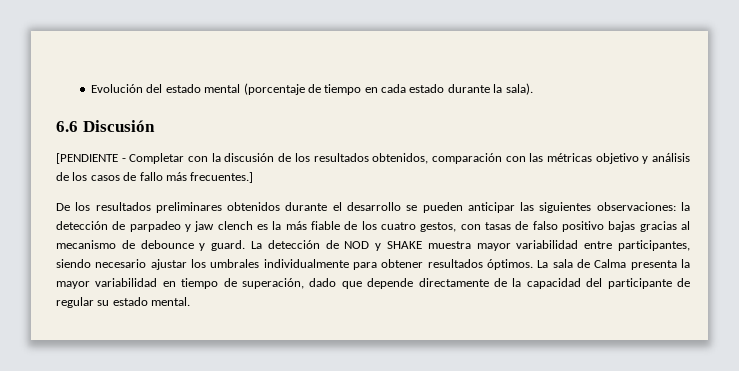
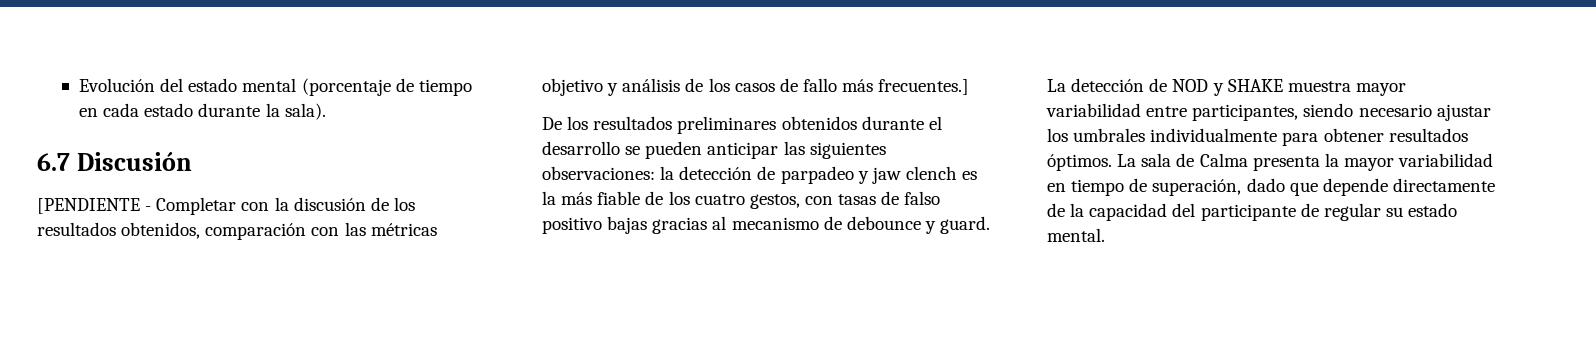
[56,121,78,132] 6.6 -> [37,153,70,171] 6.7

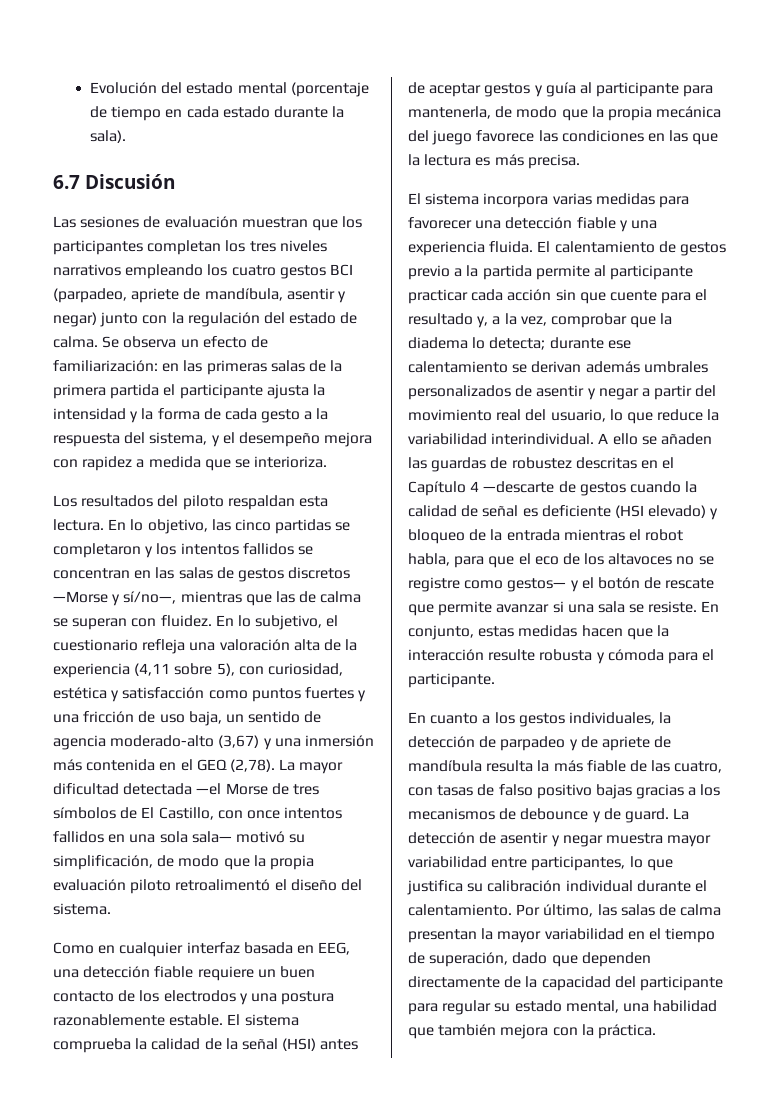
[37,197,415,215] [37,222,437,240] [542,78,970,96] [542,116,942,134] [542,141,886,159] [542,166,655,180] [PENDIENTE - Completar con la discusión de los resultados obtenidos, comparación con las métricas objetivo y análisis de los casos de fallo más frecuentes.] // De los resultados preliminares obtenidos durante el desarrollo se pueden anticipar las siguientes observaciones: -> [53,216,363,231] [53,240,327,255] [53,264,353,279] [53,288,346,303] [53,312,358,327] [53,336,268,348] [53,360,343,375] [53,384,325,399] [53,408,329,423] [53,432,373,447] [53,456,328,471] [53,495,328,510] [53,519,351,534] [53,543,313,558] [53,567,351,582] [53,591,362,606] [53,615,339,630] [53,639,358,654] [53,663,343,678] [53,687,367,702] [53,711,322,726] [53,735,374,750] [53,759,344,774] [53,783,319,795] [53,807,343,820] [53,831,306,843] [53,855,314,870] [53,879,362,894] [53,903,111,915] [53,942,351,957] [53,966,315,981] [53,990,335,1005] [53,1014,299,1026] [53,1038,359,1053] [408,82,714,97] [408,106,722,121] [408,130,719,145] [408,154,580,169] [408,193,689,208] [408,217,657,232] [408,241,726,256] [408,265,694,280] [408,289,708,304] [408,313,673,328] [408,337,631,350] [408,361,708,373] [408,385,717,400] [408,409,720,424] [408,433,712,445] [408,457,675,472] [408,481,698,496] [408,505,719,520] [408,529,684,544] [408,553,714,568] [408,577,715,592] [408,601,720,616] [408,625,669,640] [408,649,715,664] [408,673,495,688] [408,712,655,727] Las sesiones de evaluación muestran que los participantes completan los tres niveles narrativos empleando los cuatro gestos BCI (parpadeo, apriete de mandíbula, asentir y negar) junto con la regulación del estado de calma. Se observa un efecto de familiarización: en las primeras salas de la primera partida el participante ajusta la intensidad y la forma de cada gesto a la respuesta del sistema, y el desempeño mejora con rapidez a medida que se interioriza. // Los resultados del piloto respaldan esta lectura. En lo objetivo, las cinco partidas se completaron y los intentos fallidos se concentran en las salas de gestos discretos —Morse y sí/no—, mientras que las de calma se superan con fluidez. En lo subjetivo, el cuestionario refleja una valoración alta de la experiencia (4,11 sobre 5), con curiosidad, estética y satisfacción como puntos fuertes y una fricción de uso baja, un sentido de agencia moderado-alto (3,67) y una inmersión más contenida en el GEQ (2,78). La mayor dificultad detectada —el Morse de tres símbolos de El Castillo, con once intentos fallidos en una sola sala— motivó su simplificación, de modo que la propia evaluación piloto retroalimentó el diseño del sistema. // Como en cualquier interfaz basada en EEG, una detección fiable requiere un buen contacto de los electrodos y una postura razonablemente estable. El sistema comprueba la calidad de la señal (HSI) antes de aceptar gestos y guía al participante para mantenerla, de modo que la propia mecánica del juego favorece las condiciones en las que la lectura es más precisa. // El sistema incorpora varias medidas para favorecer una detección fiable y una experiencia fluida. El calentamiento de gestos previo a la partida permite al participante practicar cada acción sin que cuente para el resultado y, a la vez, comprobar que la diadema lo detecta; durante ese calentamiento se derivan además umbrales personalizados de asentir y negar a partir del movimiento real del usuario, lo que reduce la variabilidad interindividual. A ello se añaden las guardas de robustez descritas en el Capítulo 4 —descarte de gestos cuando la calidad de señal es deficiente (HSI elevado) y bloqueo de la entrada mientras el robot habla, para que el eco de los altavoces no se registre como gestos— y el botón de rescate que permite avanzar si una sala se resiste. En conjunto, estas medidas hacen que la interacción resulte robusta y cómoda para el participante. // En cuanto a los gestos individuales,
[871,166,978,184] jaw clench es -> [580,736,672,751] [408,760,534,772] de apriete de mandíbula resulta
[668,191,800,209] los cuatro gestos, -> [651,760,723,773] las cuatro,
[712,216,819,230] al mecanismo -> [688,784,721,796] [408,808,495,820] a los mecanismos
(936, 227) none -> [603,808,621,820] de
[1172,79,1283,96] NOD y SHAKE -> [500,832,603,847] asentir y negar
[1303,103,1491,121] [1047,128,1468,146] [1047,153,1320,171] siendo necesario ajustar los umbrales individualmente para obtener resultados óptimos. La sala de Calma presenta -> [629,856,673,871] [407,880,707,895] [408,904,722,917] [408,929,477,943] lo que justifica su calibración individual durante el calentamiento. Por último, las salas de calma presentan
(1066, 187) none -> [648,928,661,940] el
[1322,178,1388,196] depende -> [581,952,651,967] dependen
[1300,203,1319,217] de -> [408,1003,438,1015] para
[1047,228,1105,242] mental. -> [565,1000,718,1013] [408,1024,656,1039] mental, una habilidad que también mejora con la práctica.

